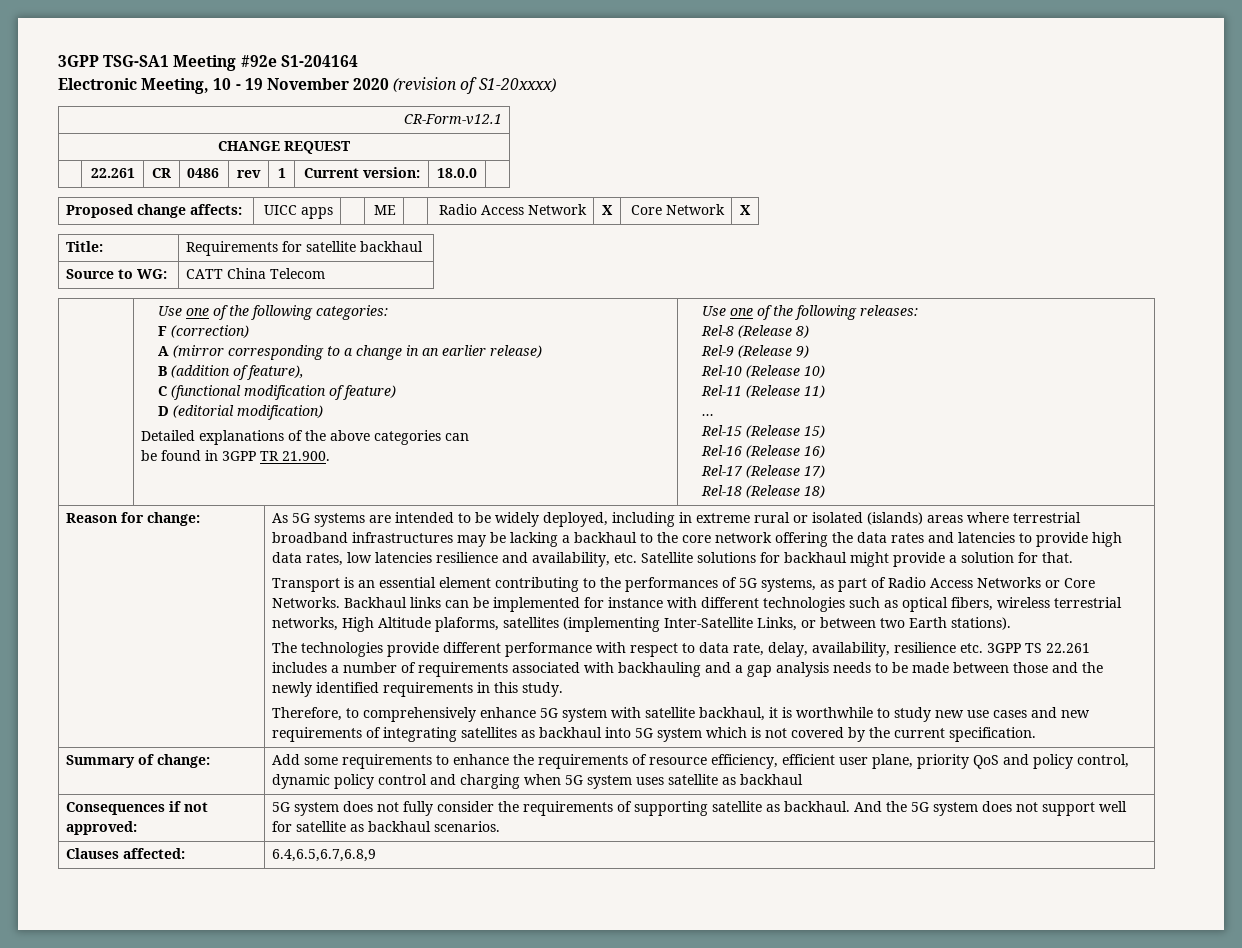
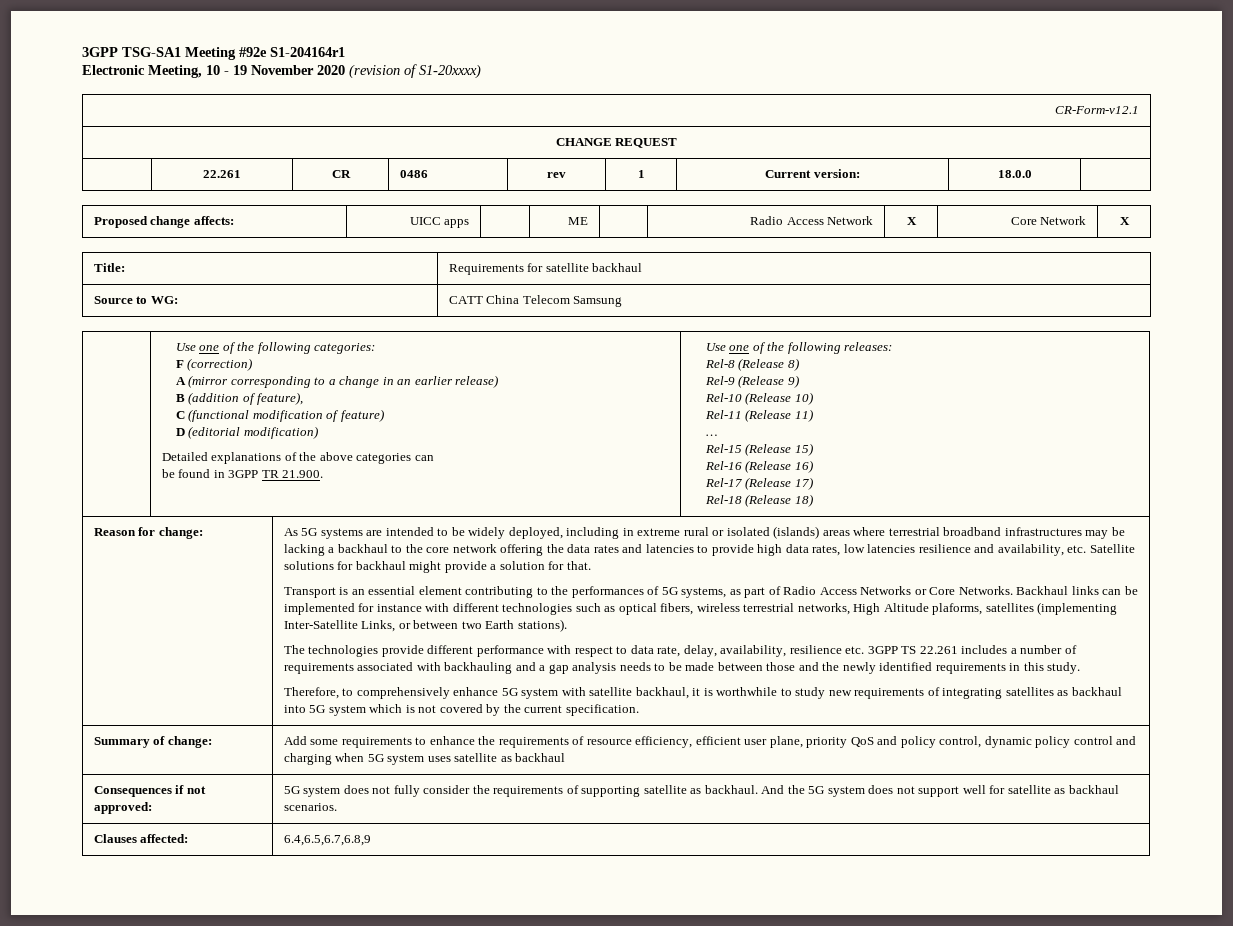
[280,55,358,67] S1-204164 -> [270,47,345,57] S1-204164r1
(326, 273) none -> [573,296,623,307] Samsung
[967,707,1091,718] use cases and new -> (852, 693) none

